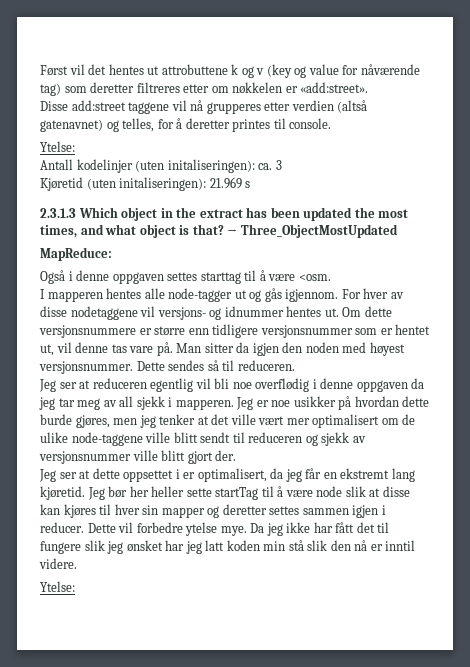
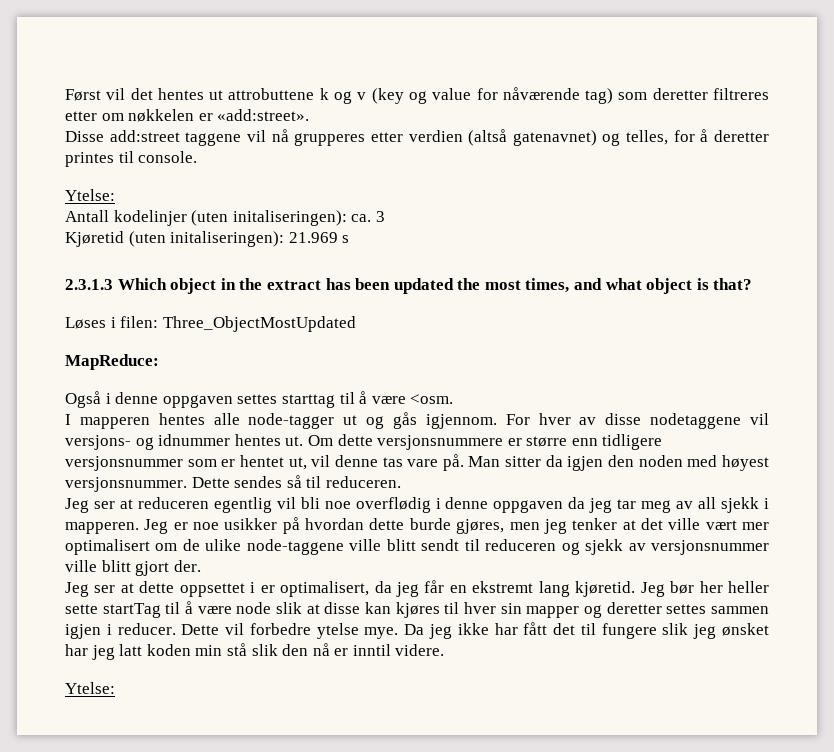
[227,229,238,235] → -> [65,316,159,329] // Løses i filen:

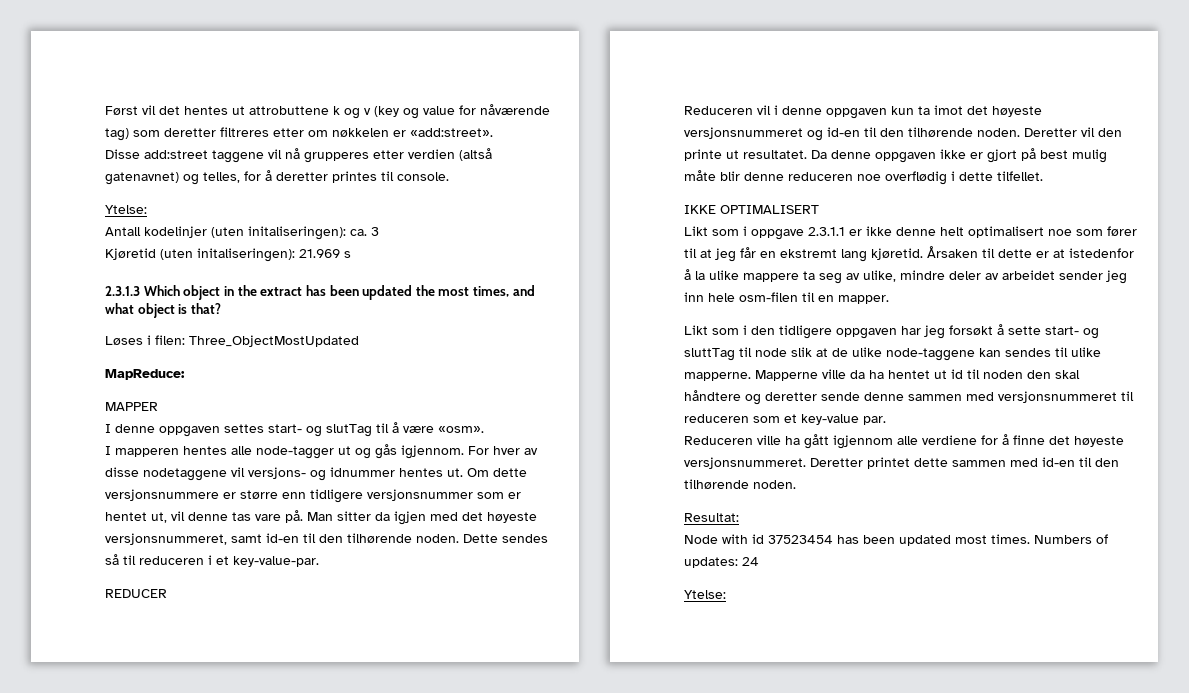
[65,391,111,408] Også i -> [105,402,158,411] [105,424,111,433] MAPPER // I
[281,391,454,408] starttag til å være <osm. -> [268,422,484,437] start- og slutTag til å være «osm».
[608,455,769,471] [65,475,401,492] [65,497,769,513] [65,517,770,534] [65,539,769,555] [65,560,201,576] [65,581,392,597] den noden med høyest versjonsnummer. Dette sendes så til reduceren. // Jeg ser at reduceren egentlig vil bli noe overflødig i denne oppgaven da jeg tar meg av all sjekk i mapperen. Jeg er noe usikker på hvordan dette burde gjøres, men jeg tenker at det ville vært mer optimalisert om de ulike node-taggene ville blitt sendt til reduceren og sjekk av versjonsnummer ville blitt gjort der. // Jeg ser at dette oppsettet i er optimalisert, da -> [430,512,537,523] [105,533,548,545] [105,554,319,567] [105,589,167,598] [684,105,1042,119] [684,127,1122,141] [684,148,1107,163] [684,170,1043,185] [684,205,819,214] [684,226,1137,240] [684,248,712,258] med det høyeste versjonsnummeret, samt id-en til den tilhørende noden. Dette sendes så til reduceren i et key-value-par. // REDUCER // Reduceren vil i denne oppgaven kun ta imot det høyeste versjonsnummeret og id-en til den tilhørende noden. Deretter vil den printe ut resultatet. Da denne oppgaven ikke er gjort på best mulig måte blir denne reduceren noe overflødig i dette tilfellet. // IKKE OPTIMALISERT // Likt som i oppgave 2.3.1.1 er ikke denne helt optimalisert noe som fører til at
[640,581,770,597] [65,601,769,618] [65,622,770,639] [65,643,445,660] Jeg bør her heller sette startTag til å være node slik at disse kan kjøres til hver sin mapper og deretter settes sammen igjen i reducer. Dette vil forbedre ytelse mye. Da jeg ikke har fått det til fungere slik jeg ønsket har jeg latt koden min stå slik den nå er inntil videre. -> [927,246,1134,258] [684,269,1127,284] [684,292,889,304] [684,324,1099,339] [684,347,1101,361] [684,369,1080,381] [684,390,1134,405] [684,414,886,425] [684,434,1124,449] [684,457,1119,469] [684,479,796,489] [684,513,739,522] [684,534,1108,546] [684,557,759,568] Årsaken til dette er at istedenfor å la ulike mappere ta seg av ulike, mindre deler av arbeidet sender jeg inn hele osm-filen til en mapper. // Likt som i den tidligere oppgaven har jeg forsøkt å sette start- og sluttTag til node slik at de ulike node-taggene kan sendes til ulike mapperne. Mapperne ville da ha hentet ut id til noden den skal håndtere og deretter sende denne sammen med versjonsnummeret til reduceren som et key-value par. // Reduceren ville ha gått igjennom alle verdiene for å finne det høyeste versjonsnummeret. Deretter printet dette sammen med id-en til den tilhørende noden. // Resultat: // Node with id 37523454 has been updated most times. Numbers of updates: 24

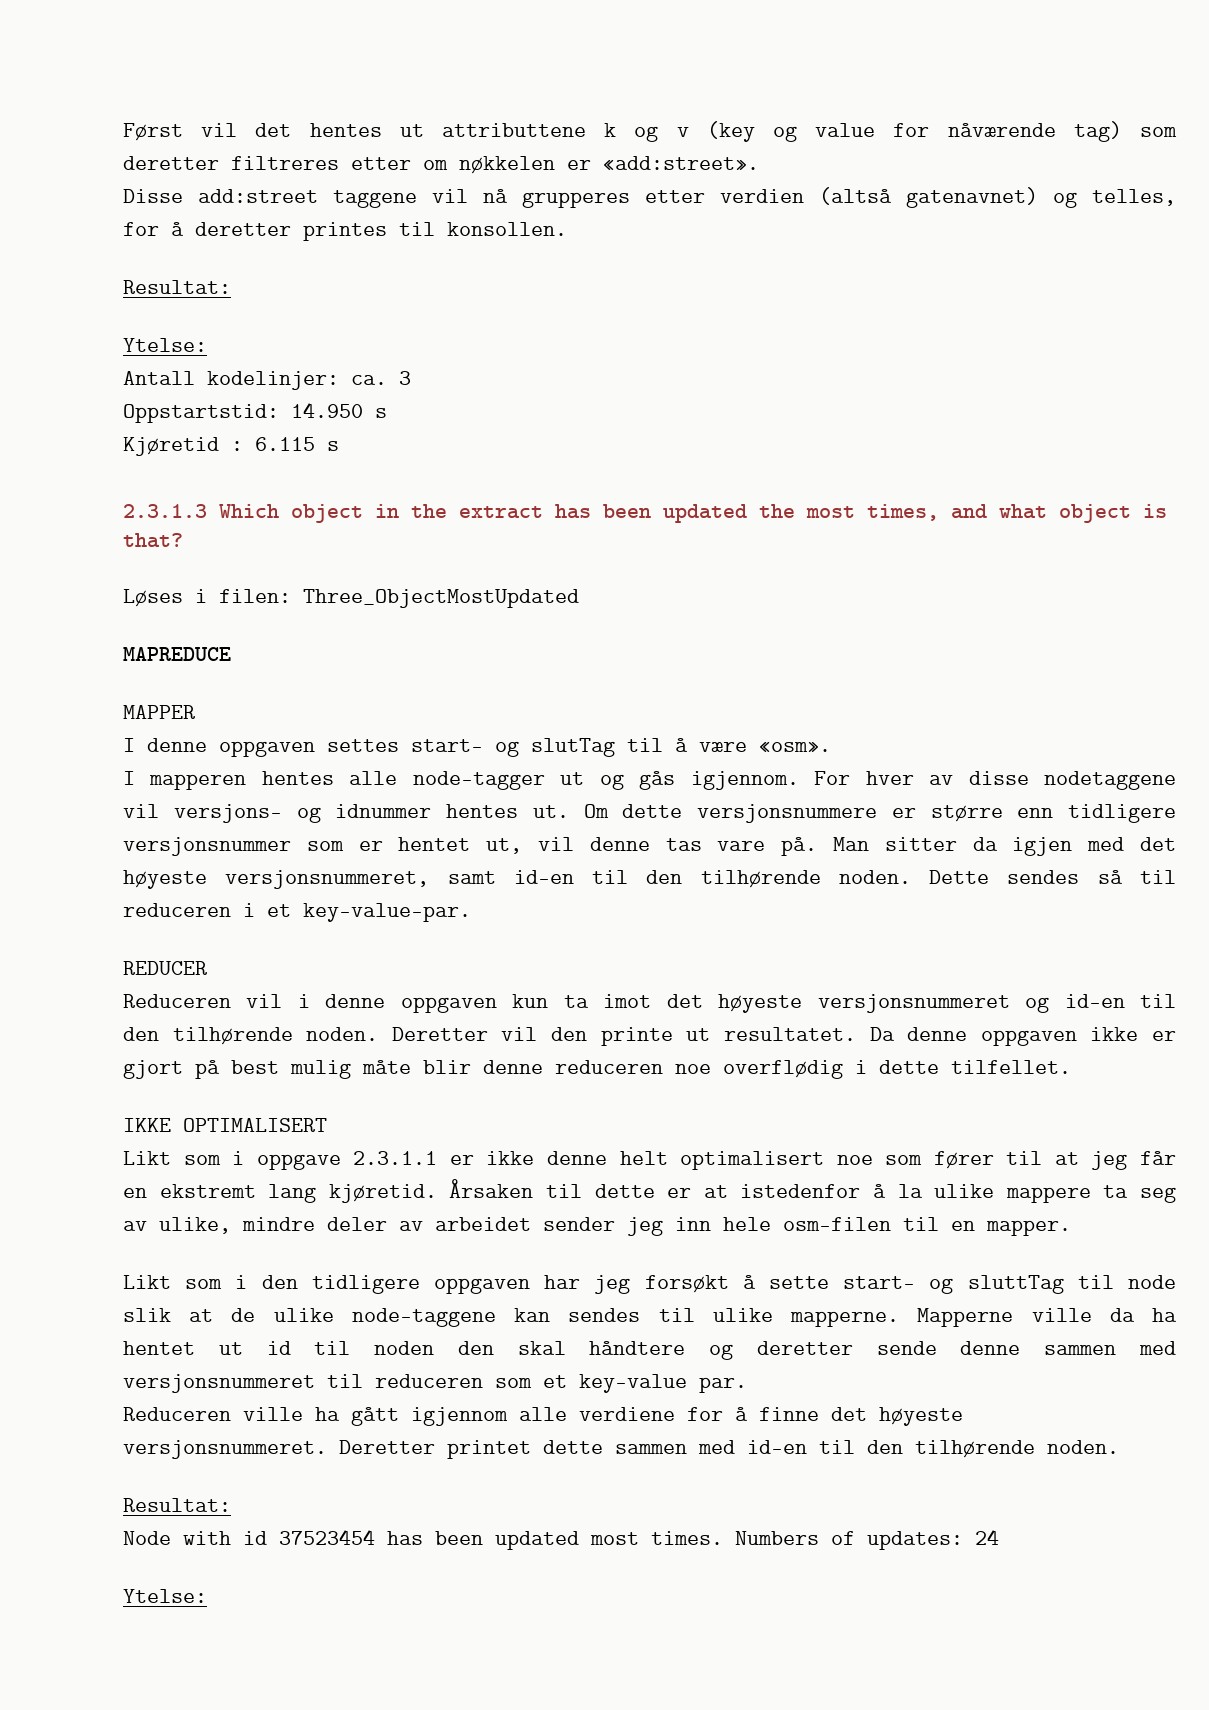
[249,106,329,115] attrobuttene -> [442,123,586,137] attributtene
[397,172,449,181] console. -> [447,222,567,236] [123,280,231,294] konsollen. // Resultat:
[144,226,346,240] kodelinjer (uten initaliseringen): -> [207,371,339,390] kodelinjer:
[105,248,340,262] Kjøretid (uten initaliseringen): 21.969 -> [123,402,387,423] [123,437,315,456] Oppstartstid: 14.950 s // Kjøretid : 6.115
[105,369,185,380] MapReduce: -> [123,647,231,661] MAPREDUCE

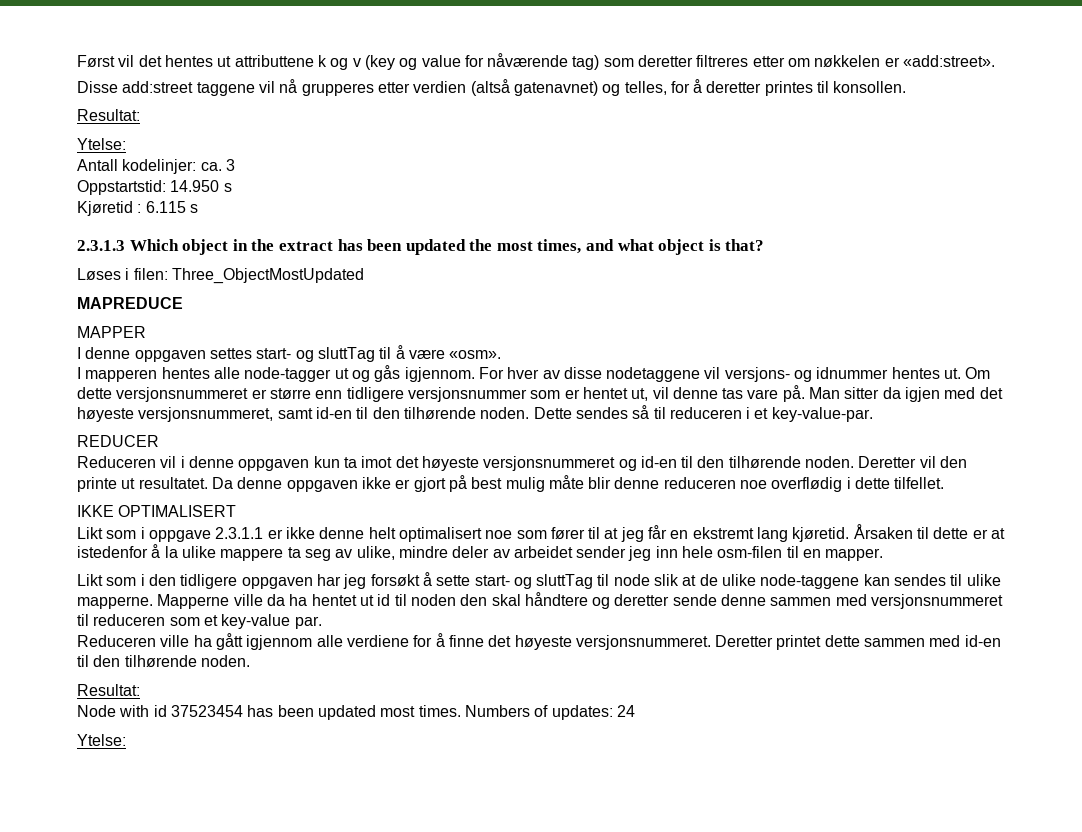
[531,738,615,757] slutTag -> [317,347,375,362] sluttTag
[697,804,877,823] versjonsnummere -> [116,387,249,402] versjonsnummeret

